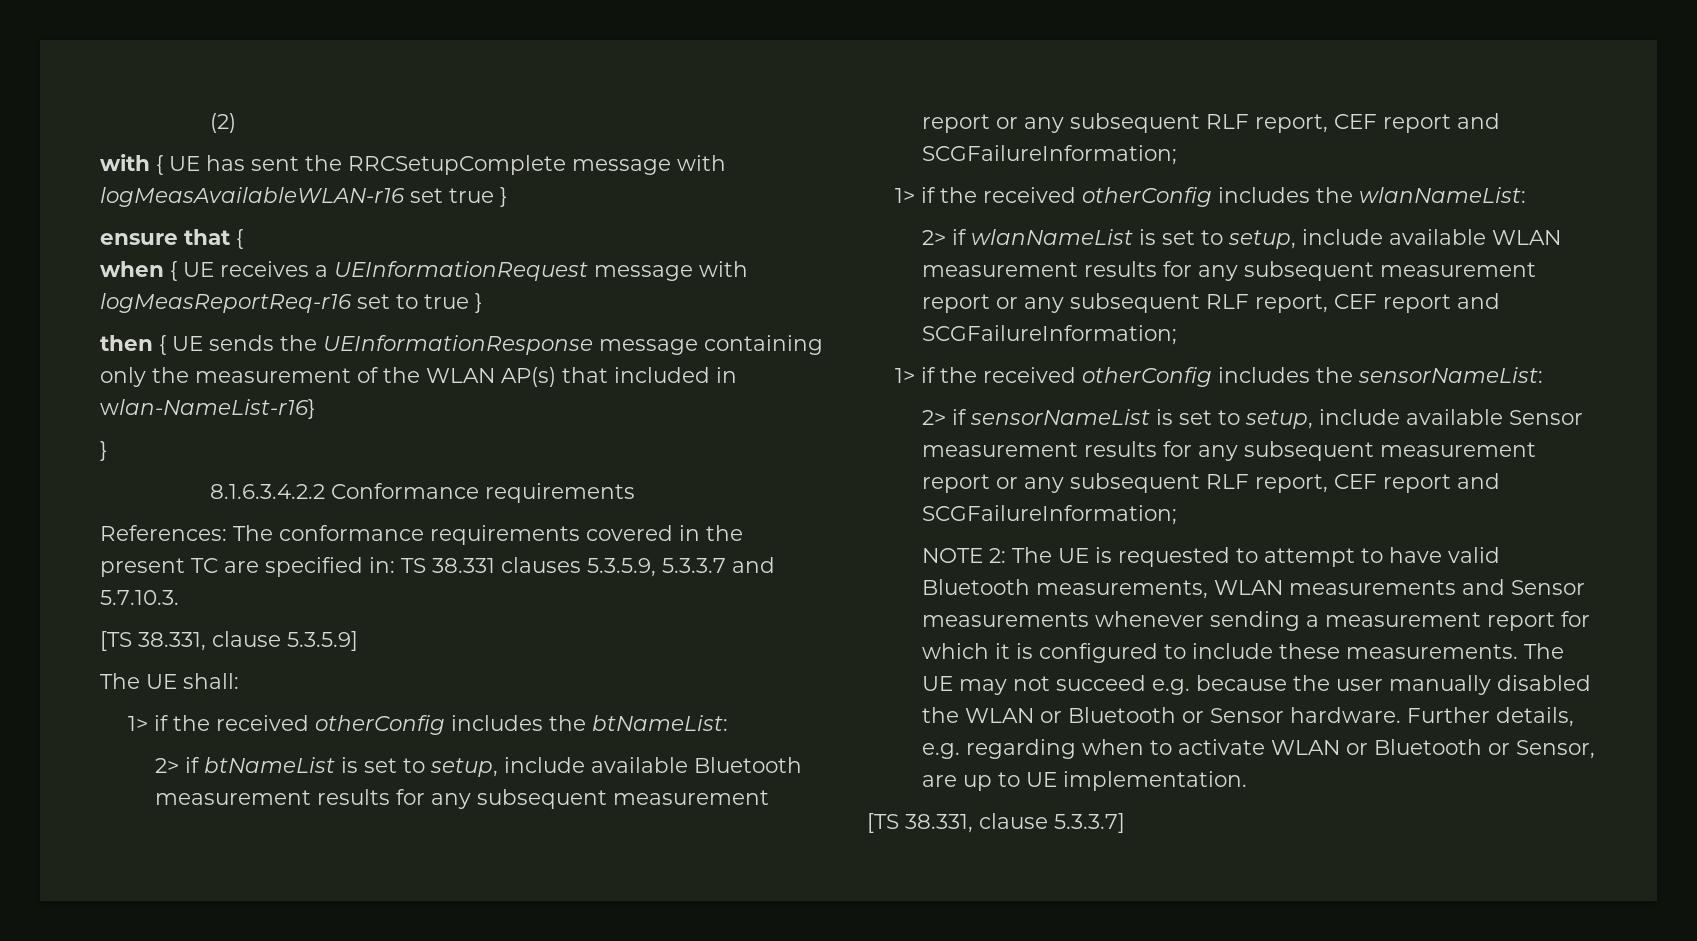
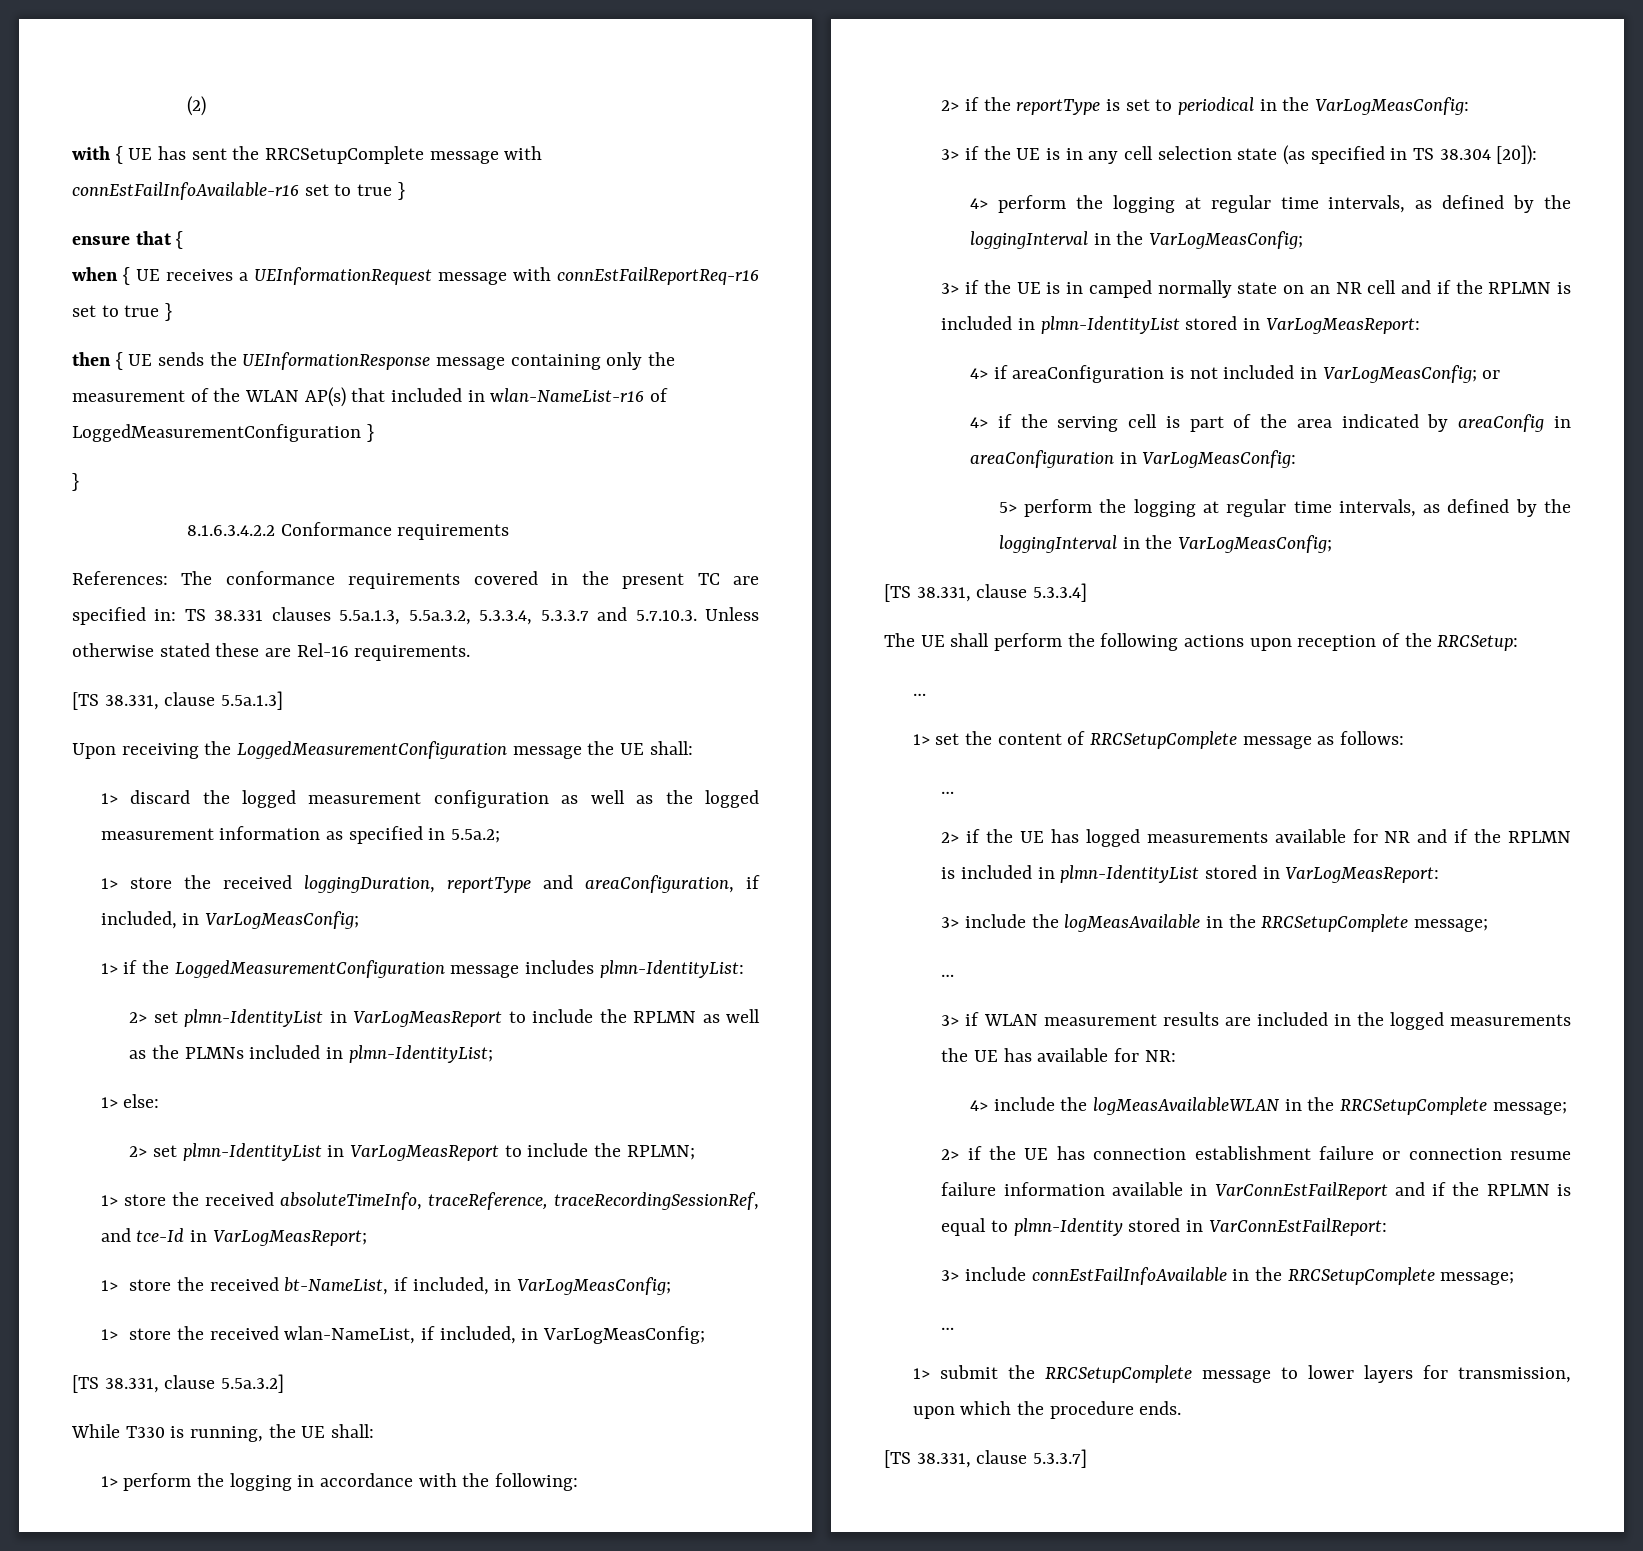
[100,187,443,207] logMeasAvailableWLAN-r16 set -> [72,182,352,200] connEstFailInfoAvailable-r16 set to
[100,293,352,313] logMeasReportReq-r16 -> [557,267,759,285] connEstFailReportReq-r16
[100,399,315,419] wlan-NameList-r16} -> [490,388,669,402] [72,424,374,442] wlan-NameList-r16 of LoggedMeasurementConfiguration }
[587,558,656,577] 5.3.5.9, -> [339,610,533,625] 5.5a.1.3, 5.5a.3.2, 5.3.3.4,
[100,631,358,651] [100,673,239,689] [127,715,728,735] [155,757,803,777] [155,789,770,809] [922,113,1501,133] [922,145,1178,165] [894,187,1526,207] [922,229,1562,249] [922,261,1537,281] [922,293,1501,313] [922,325,1178,345] [894,367,1543,387] [922,409,1584,429] [922,441,1537,461] [922,473,1501,493] [922,505,1178,525] [922,547,1501,567] [922,579,1586,599] [922,611,1591,631] [922,643,1565,663] [922,675,1592,695] [922,707,1575,727] [922,739,1596,759] [922,771,1248,791] // [TS 38.331, clause 5.3.5.9] // The UE shall: // 1> if the received otherConfig includes the btNameList: // 2> if btNameList is set to setup, include available Bluetooth measurement results for any subsequent measurement report or any subsequent RLF report, CEF report and SCGFailureInformation; // 1> if the received otherConfig includes the wlanNameList: // 2> if wlanNameList is set to setup, include available WLAN measurement results for any subsequent measurement report or any subsequent RLF report, CEF report and SCGFailureInformation; // 1> if the received otherConfig includes the sensorNameList: // 2> if sensorNameList is set to setup, include available Sensor measurement results for any subsequent measurement report or any subsequent RLF report, CEF report and SCGFailureInformation; // NOTE 2: The UE is requested to attempt to have valid Bluetooth measurements, WLAN measurements and Sensor measurements whenever sending a measurement report for which it is configured to include these measurements. The UE may not succeed e.g. because the user manually disabled the WLAN or Bluetooth or Sensor hardware. Further details, e.g. regarding when to activate WLAN or Bluetooth or Sensor, are up to UE implementation. -> [705,607,759,621] [72,643,471,661] [72,691,284,710] [72,741,693,759] [100,790,759,808] [100,826,501,844] [100,875,760,893] [100,911,360,929] [100,960,744,978] [129,1009,761,1027] [129,1045,493,1063] [100,1094,160,1108] [129,1143,695,1161] [100,1192,759,1210] [100,1228,367,1246] [100,1277,672,1295] [100,1326,706,1344] [72,1374,285,1393] [71,1424,375,1442] [100,1473,579,1491] [941,97,1470,115] [941,145,1538,165] [970,195,1571,213] [970,231,1304,249] [941,280,1571,298] [941,316,1420,334] [970,365,1501,383] [970,414,1571,432] [970,450,1297,468] [998,499,1572,517] [998,535,1332,553] [884,583,1088,602] [884,633,1519,651] [912,693,926,696] [912,731,1405,749] [941,791,955,794] [941,829,1571,847] [941,865,1440,883] [941,914,1489,932] [941,974,955,977] [941,1012,1571,1030] [941,1048,1176,1062] [970,1097,1567,1115] [941,1146,1571,1160] [941,1182,1571,1200] [941,1218,1387,1236] [941,1267,1515,1285] [941,1327,955,1330] [912,1365,1571,1383] [912,1401,1182,1419] Unless otherwise stated these are Rel-16 requirements. // [TS 38.331, clause 5.5a.1.3] // Upon receiving the LoggedMeasurementConfiguration message the UE shall: // 1> discard the logged measurement configuration as well as the logged measurement information as specified in 5.5a.2; // 1> store the received loggingDuration, reportType and areaConfiguration, if included, in VarLogMeasConfig; // 1> if the LoggedMeasurementConfiguration message includes plmn-IdentityList: // 2> set plmn-IdentityList in VarLogMeasReport to include the RPLMN as well as the PLMNs included in plmn-IdentityList; // 1> else: // 2> set plmn-IdentityList in VarLogMeasReport to include the RPLMN; // 1> store the received absoluteTimeInfo, traceReference, traceRecordingSessionRef, and tce-Id in VarLogMeasReport; // 1> store the received bt-NameList, if included, in VarLogMeasConfig; // 1> store the received wlan-NameList, if included, in VarLogMeasConfig; // [TS 38.331, clause 5.5a.3.2] // While T330 is running, the UE shall: // 1> perform the logging in accordance with the following: // 2> if the reportType is set to periodical in the VarLogMeasConfig: // 3> if the UE is in any cell selection state (as specified in TS 38.304 [20]): // 4> perform the logging at regular time intervals, as defined by the loggingInterval in the VarLogMeasConfig; // 3> if the UE is in camped normally state on an NR cell and if the RPLMN is included in plmn-IdentityList stored in VarLogMeasReport: // 4> if areaConfiguration is not included in VarLogMeasConfig; or // 4> if the serving cell is part of the area indicated by areaConfig in areaConfiguration in VarLogMeasConfig: // 5> perform the logging at regular time intervals, as defined by the loggingInterval in the VarLogMeasConfig; // [TS 38.331, clause 5.3.3.4] // The UE shall perform the following actions upon reception of the RRCSetup: // … // 1> set the content of RRCSetupComplete message as follows: // … // 2> if the UE has logged measurements available for NR and if the RPLMN is included in plmn-IdentityList stored in VarLogMeasReport: // 3> include the logMeasAvailable in the RRCSetupComplete message; // … // 3> if WLAN measurement results are included in the logged measurements the UE has available for NR: // 4> include the logMeasAvailableWLAN in the RRCSetupComplete message; // 2> if the UE has connection establishment failure or connection resume failure information available in VarConnEstFailReport and if the RPLMN is equal to plmn-Identity stored in VarConnEstFailReport: // 3> include connEstFailInfoAvailable in the RRCSetupComplete message; // … // 1> submit the RRCSetupComplete message to lower layers for transmission, upon which the procedure ends.

